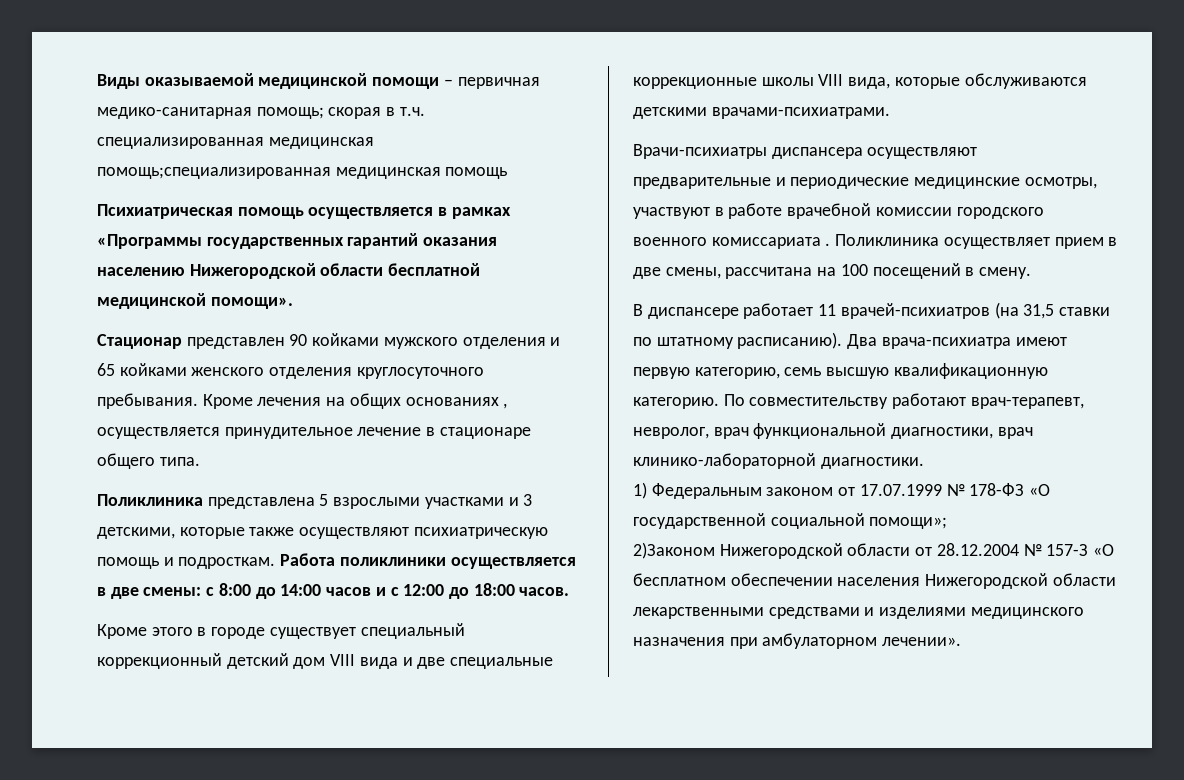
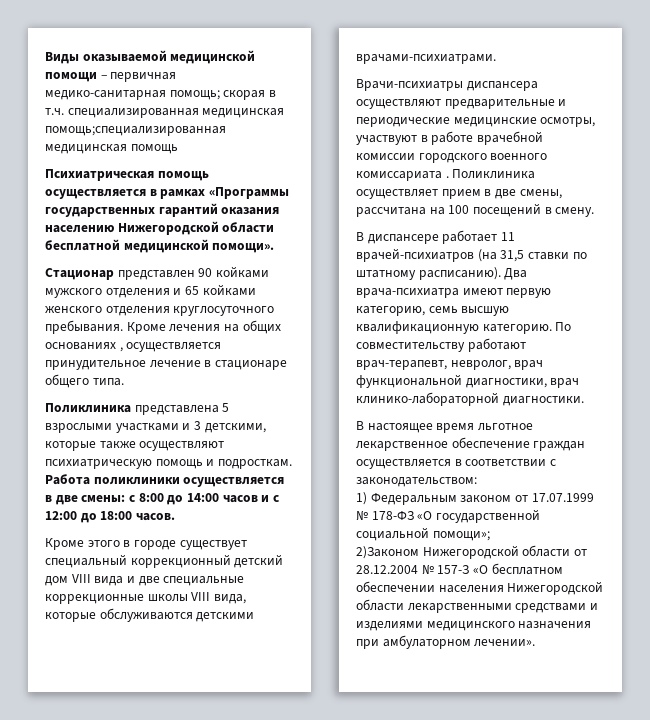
(924, 463) none -> [356,421,533,433] [356,437,586,451] [356,459,556,469] [356,477,477,487] // В настоящее время льготное лекарственное обеспечение граждан осуществляется в соответствии с законодательством:

